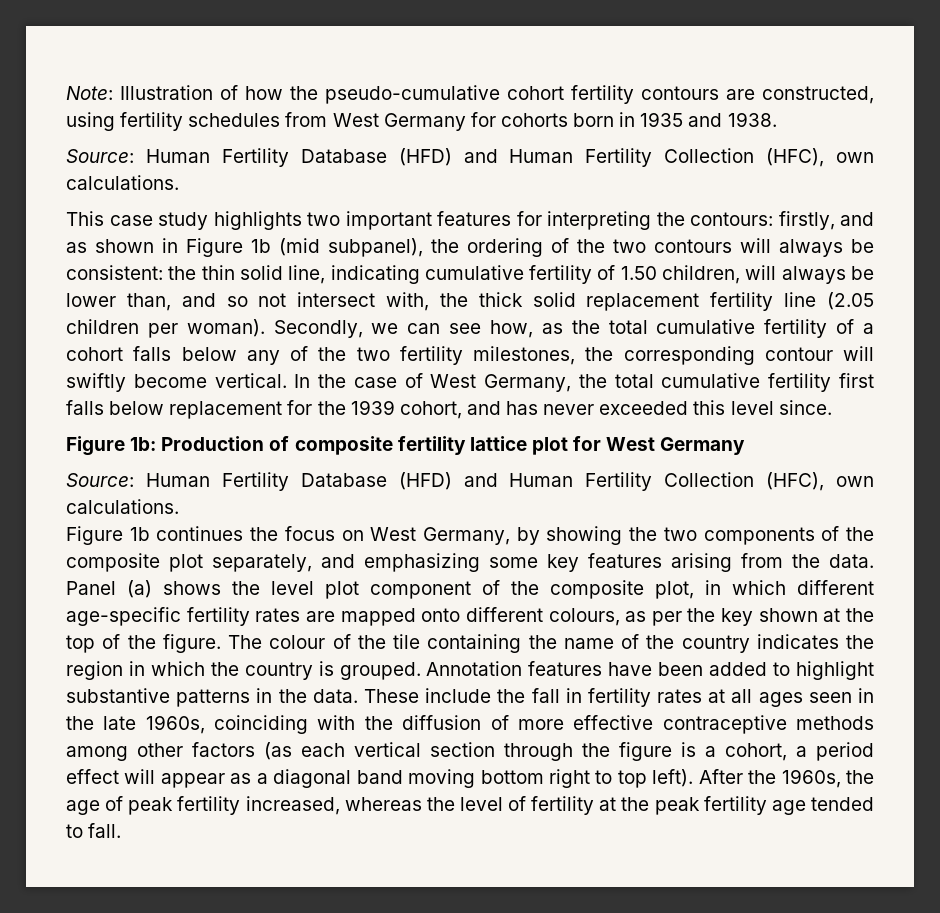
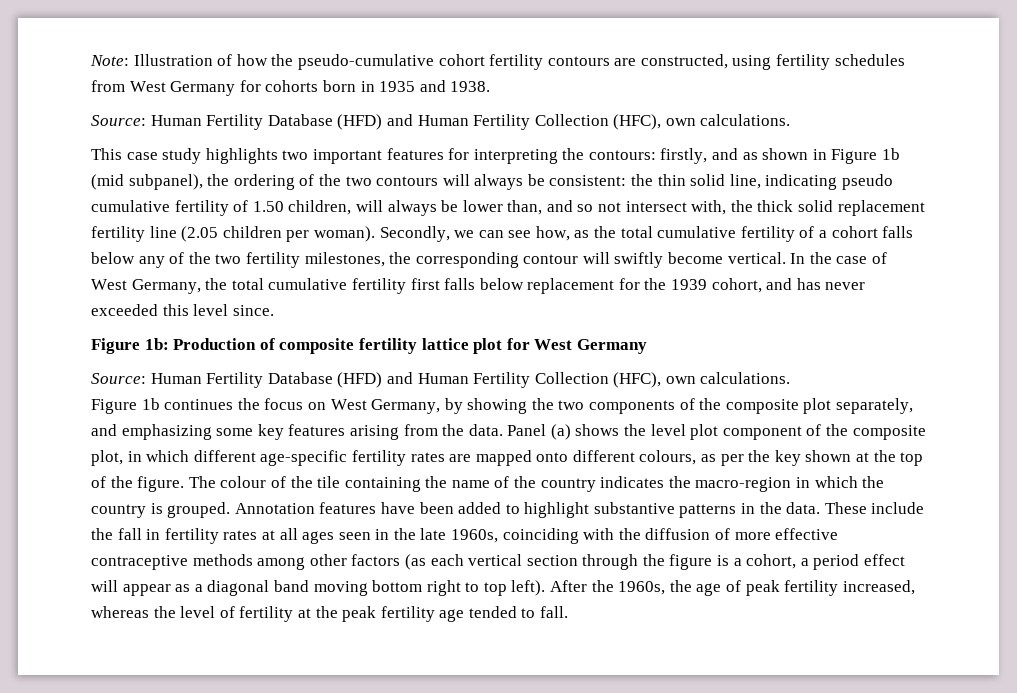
(420, 274) none -> [842,174,894,190] pseudo
[66,661,123,680] region -> [695,477,792,492] macro-region

